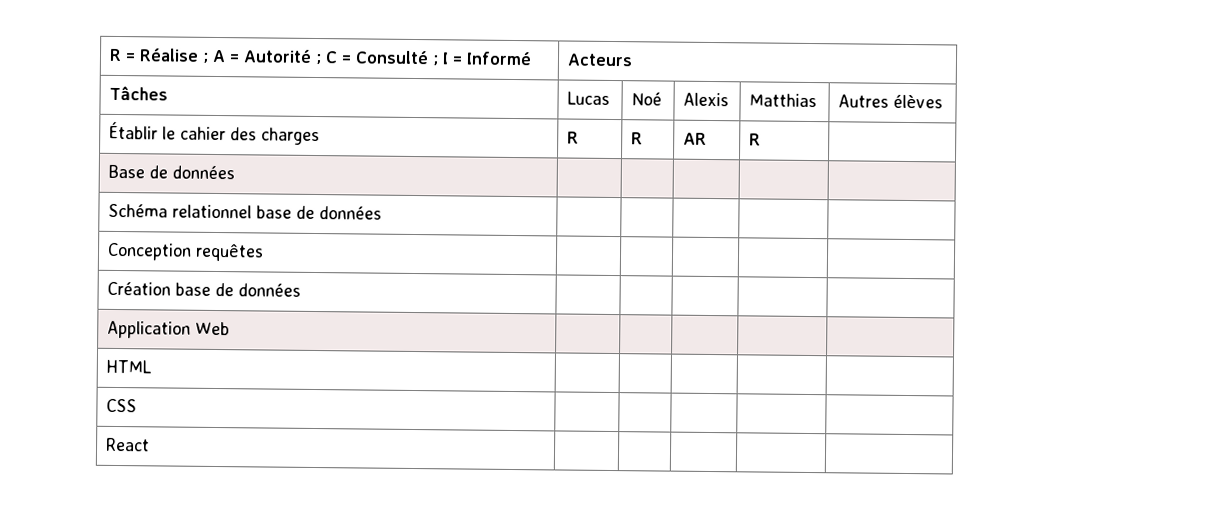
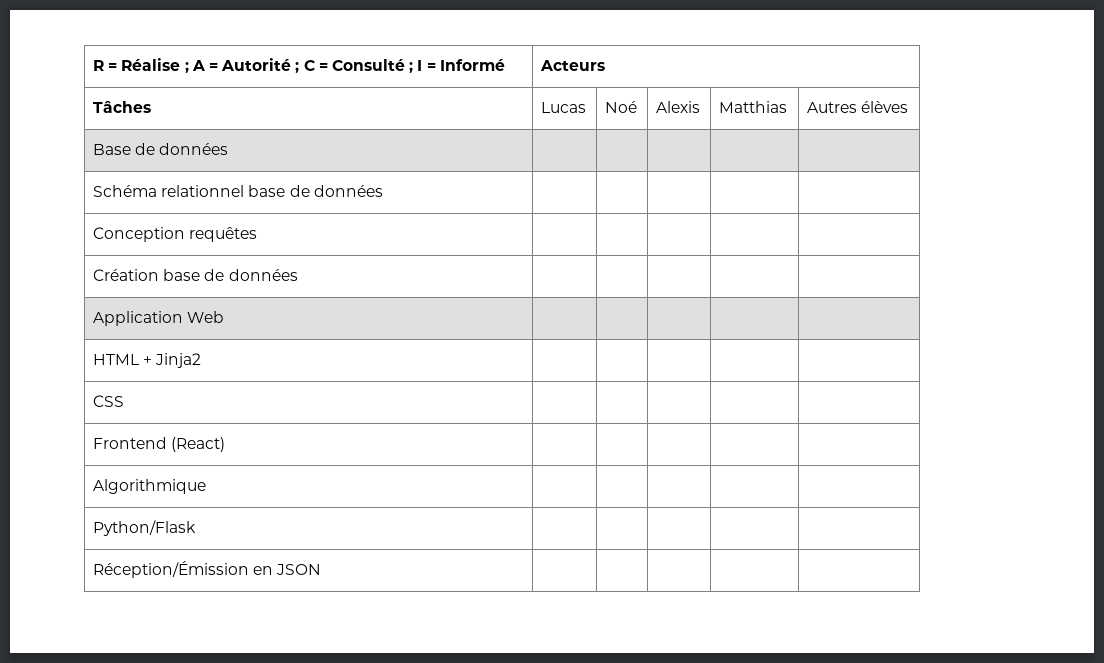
[109,121,321,146] [567,131,580,144] [631,132,644,145] [683,132,708,145] [749,133,762,146] // Établir le cahier des charges | R | R | AR | R | -> (909, 107) none
(153, 366) none -> [143,353,202,368] + Jinja2
[106,437,151,452] React -> [93,437,226,452] [93,479,207,494] [93,520,197,536] [93,561,322,578] Frontend (React) | | | | | // Algorithmique | | | | | // Python/Flask | | | | | // Réception/Émission en JSON

